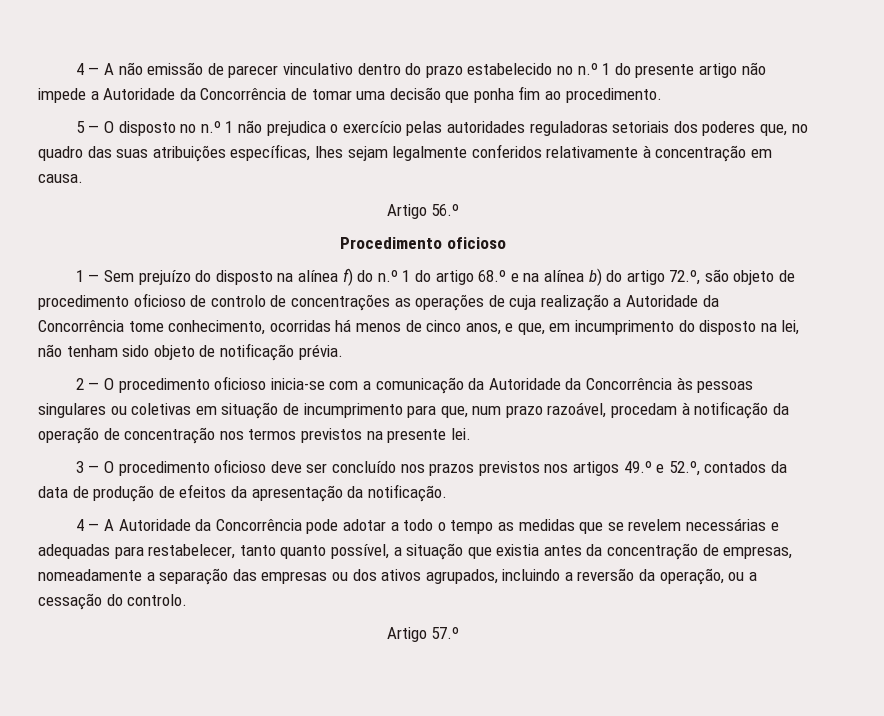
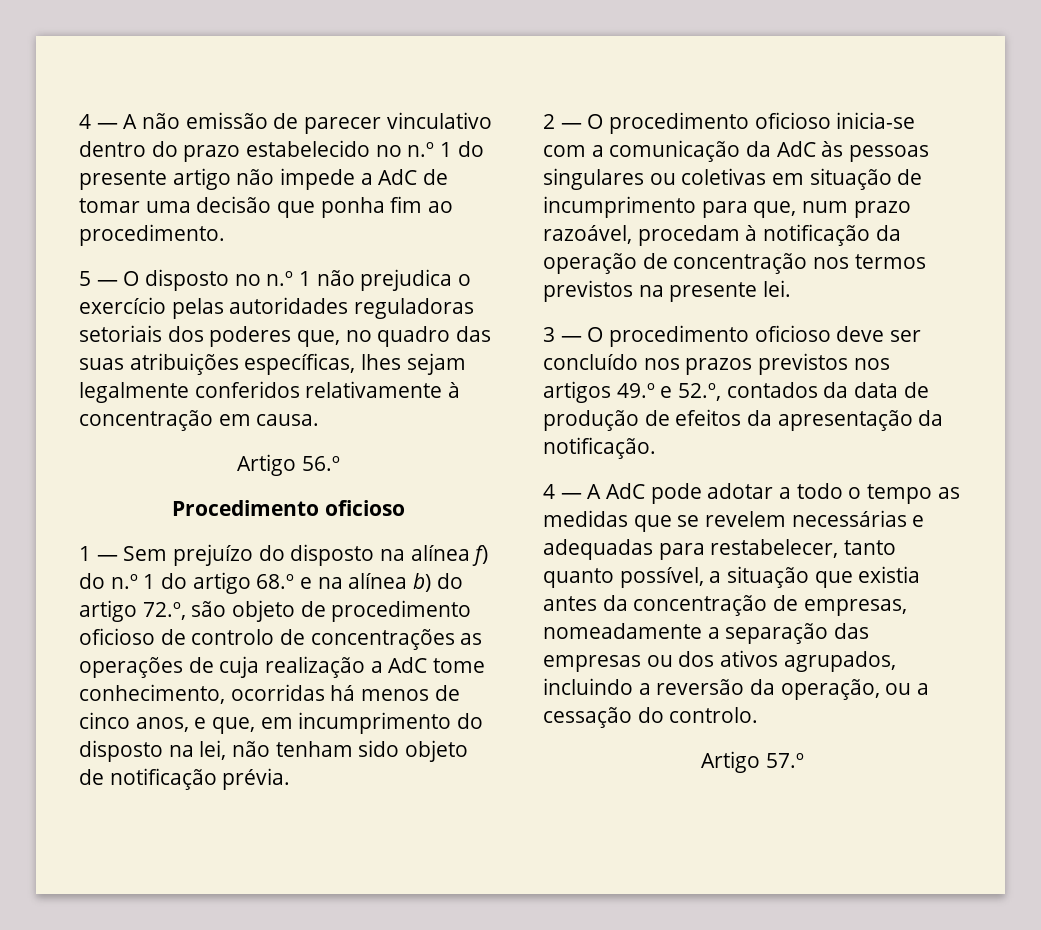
[103,88,287,100] Autoridade da Concorrência -> [378,169,418,185] AdC
[626,295,719,307] [38,320,124,332] Autoridade da Concorrência -> [388,657,428,673] AdC
[488,378,672,390] Autoridade da Concorrência -> [776,141,816,157] AdC
[118,519,302,531] Autoridade da Concorrência -> [606,483,646,499] AdC

